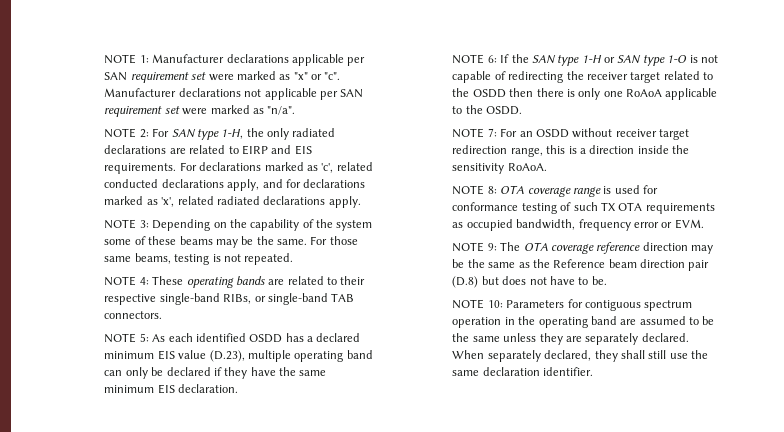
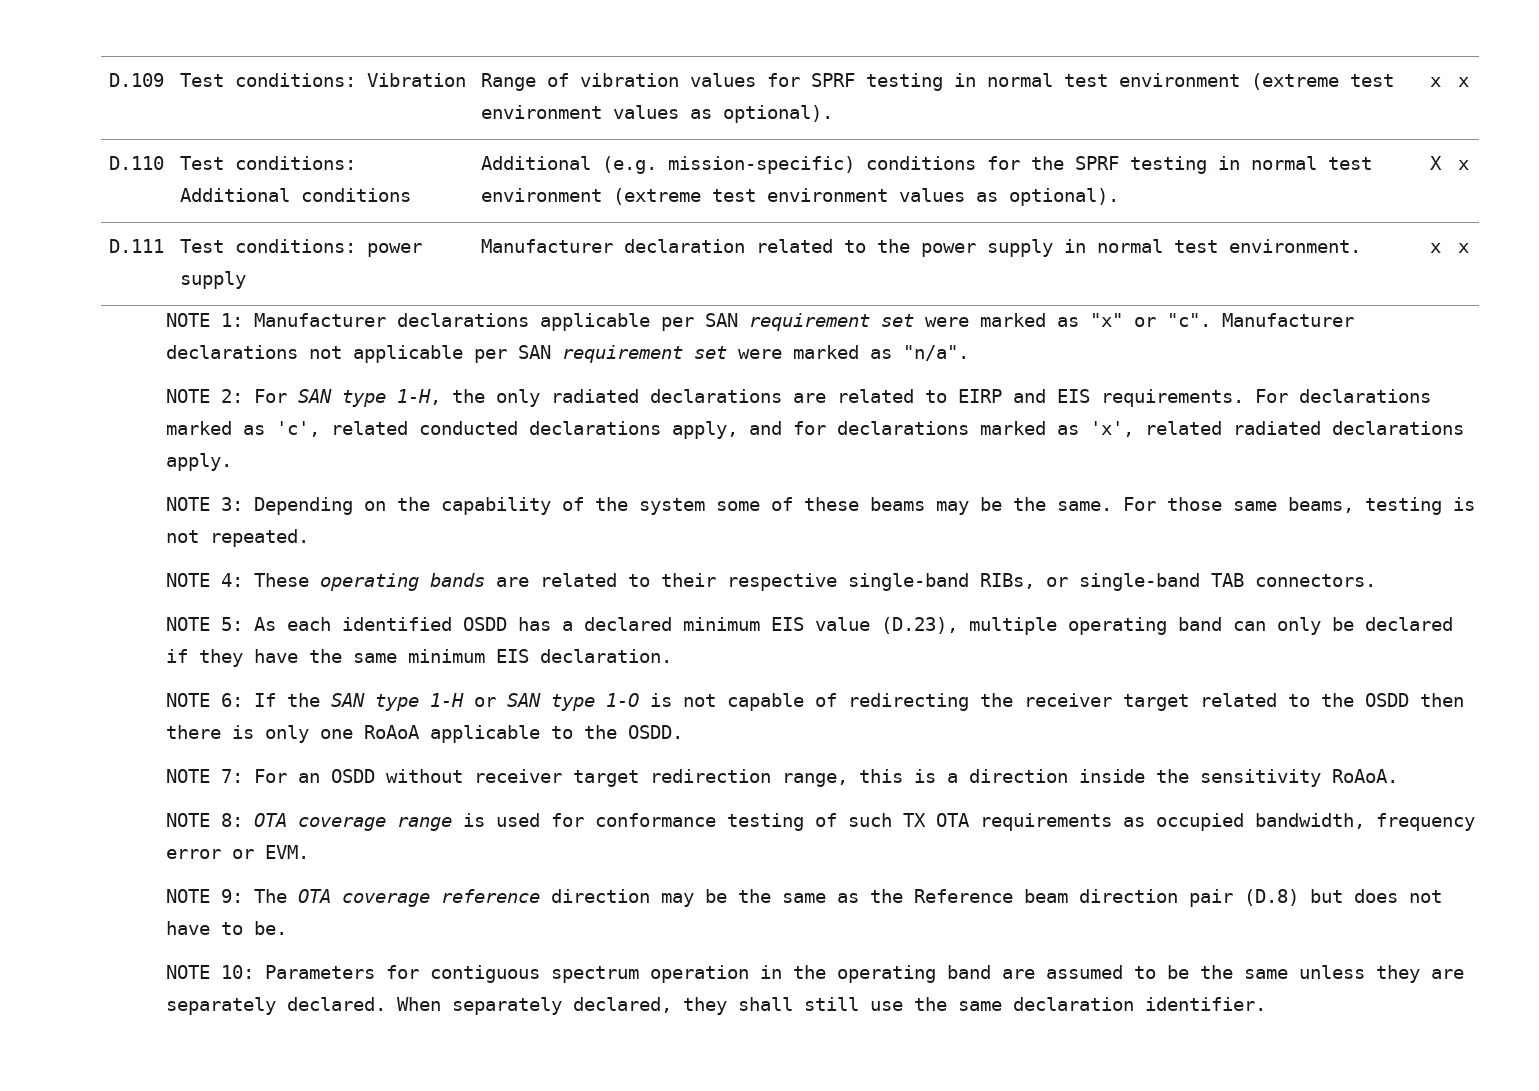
(104, 59) none -> [108,73,164,87] [179,73,466,87] [480,73,1394,91] [480,105,833,123] [1429,77,1441,87] [1457,77,1469,87] [108,156,164,170] [179,156,356,170] [179,188,411,202] [480,156,1372,174] [480,188,1119,206] [1429,156,1442,170] [1457,160,1469,170] [108,239,164,253] [179,239,422,257] [179,271,246,289] [480,239,1361,257] [1429,243,1441,253] [1457,243,1469,253] D.109 | Test conditions: Vibration | Range of vibration values for SPRF testing in normal test environment (extreme test environment values as optional). | x | x // D.110 | Test conditions: Additional conditions | Additional (e.g. mission-specific) conditions for the SPRF testing in normal test environment (extreme test environment values as optional). | X | x // D.111 | Test conditions: power supply | Manufacturer declaration related to the power supply in normal test environment. | x | x //

